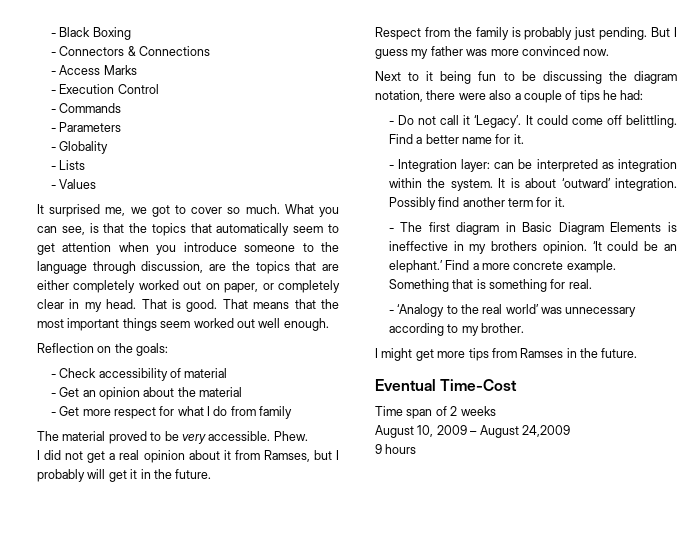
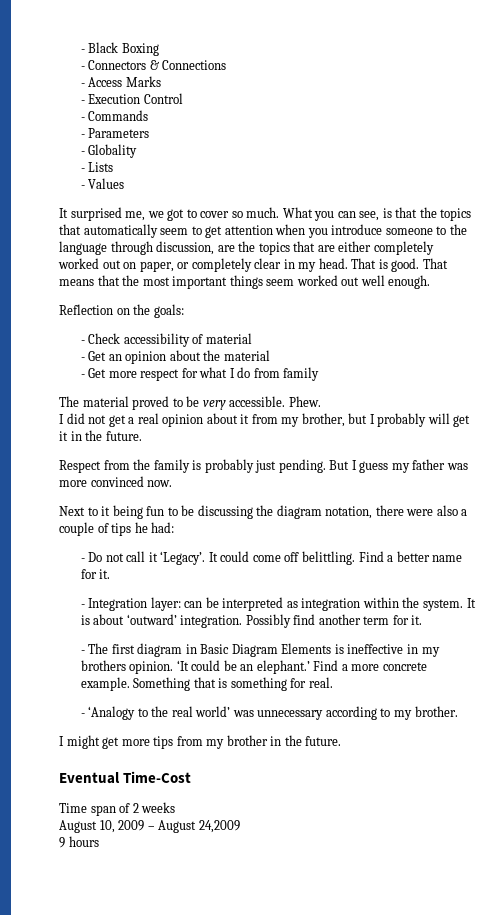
[263,450,310,462] Ramses, -> [281,413,345,427] my brother,
[520,348,564,358] Ramses -> [206,735,268,749] my brother

